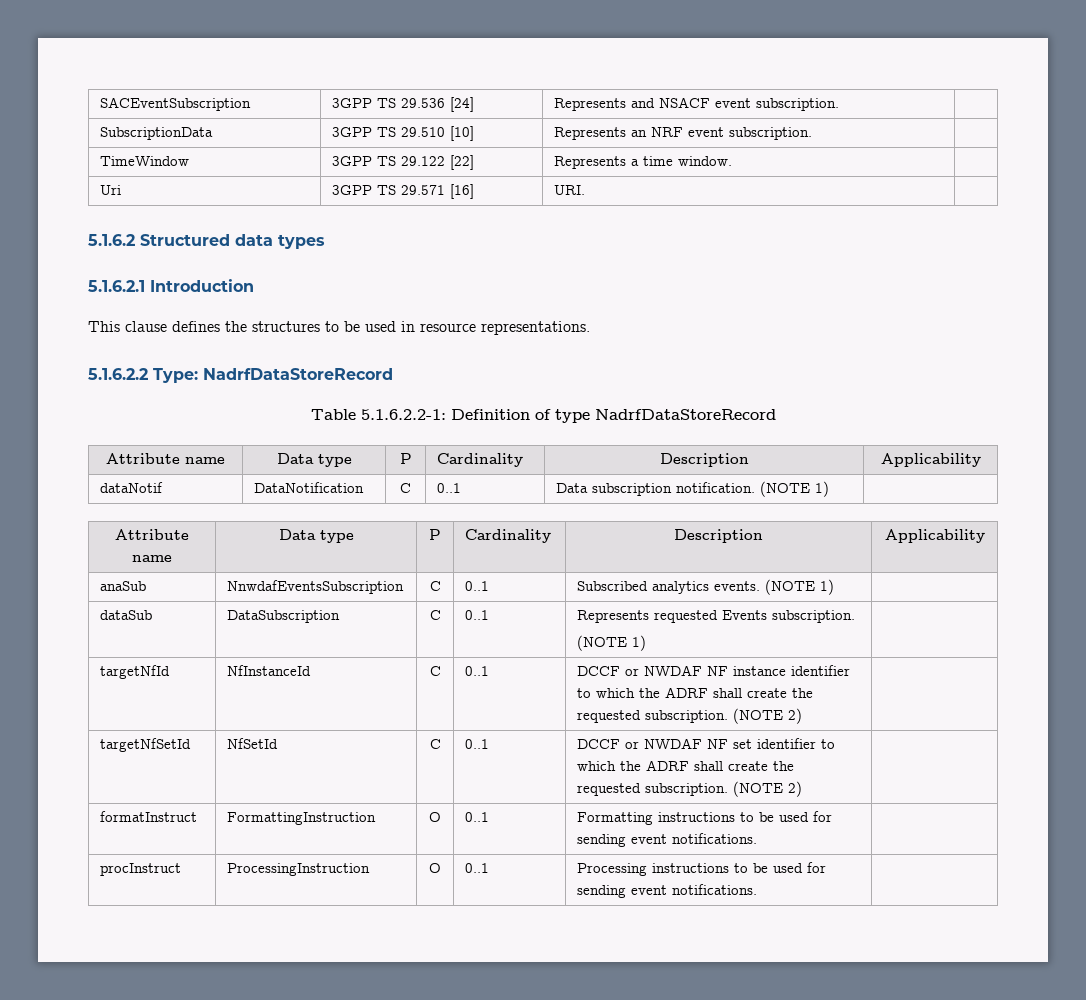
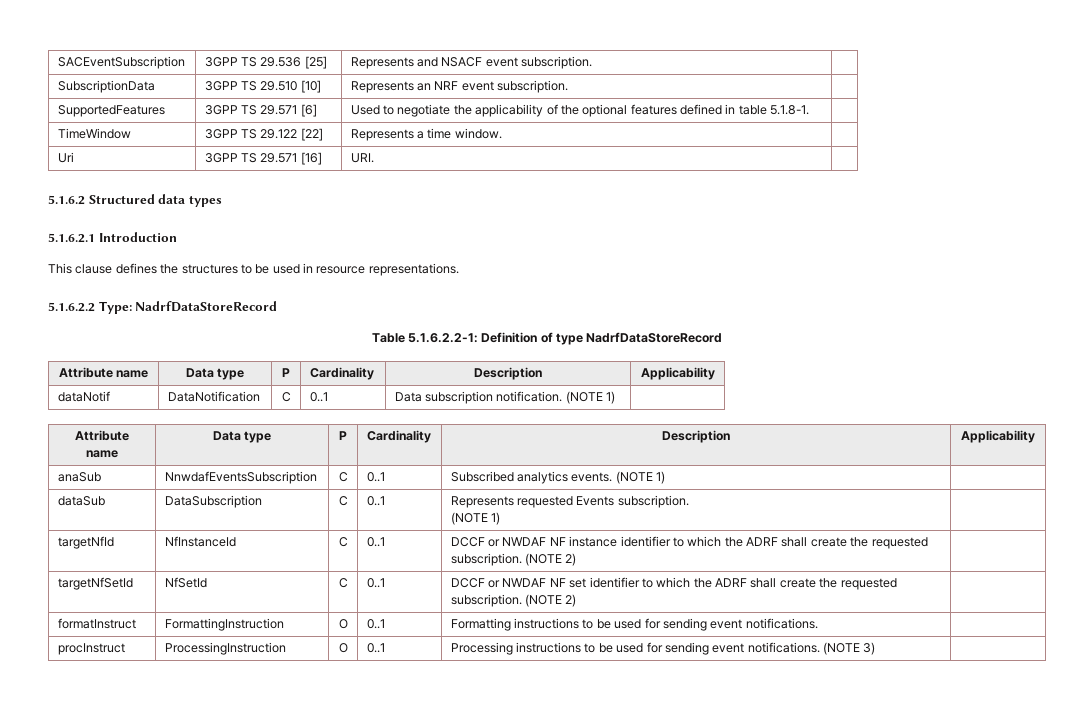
[450,97,475,112] [24] -> [304,56,327,69] [25]
(813, 133) none -> [57,105,165,117] [204,104,317,117] [350,104,810,117] // SupportedFeatures | 3GPP TS 29.571 [6] | Used to negotiate the applicability of the optional features defined in table 5.1.8-1. |
(758, 889) none -> [823,642,876,655] (NOTE 3)

